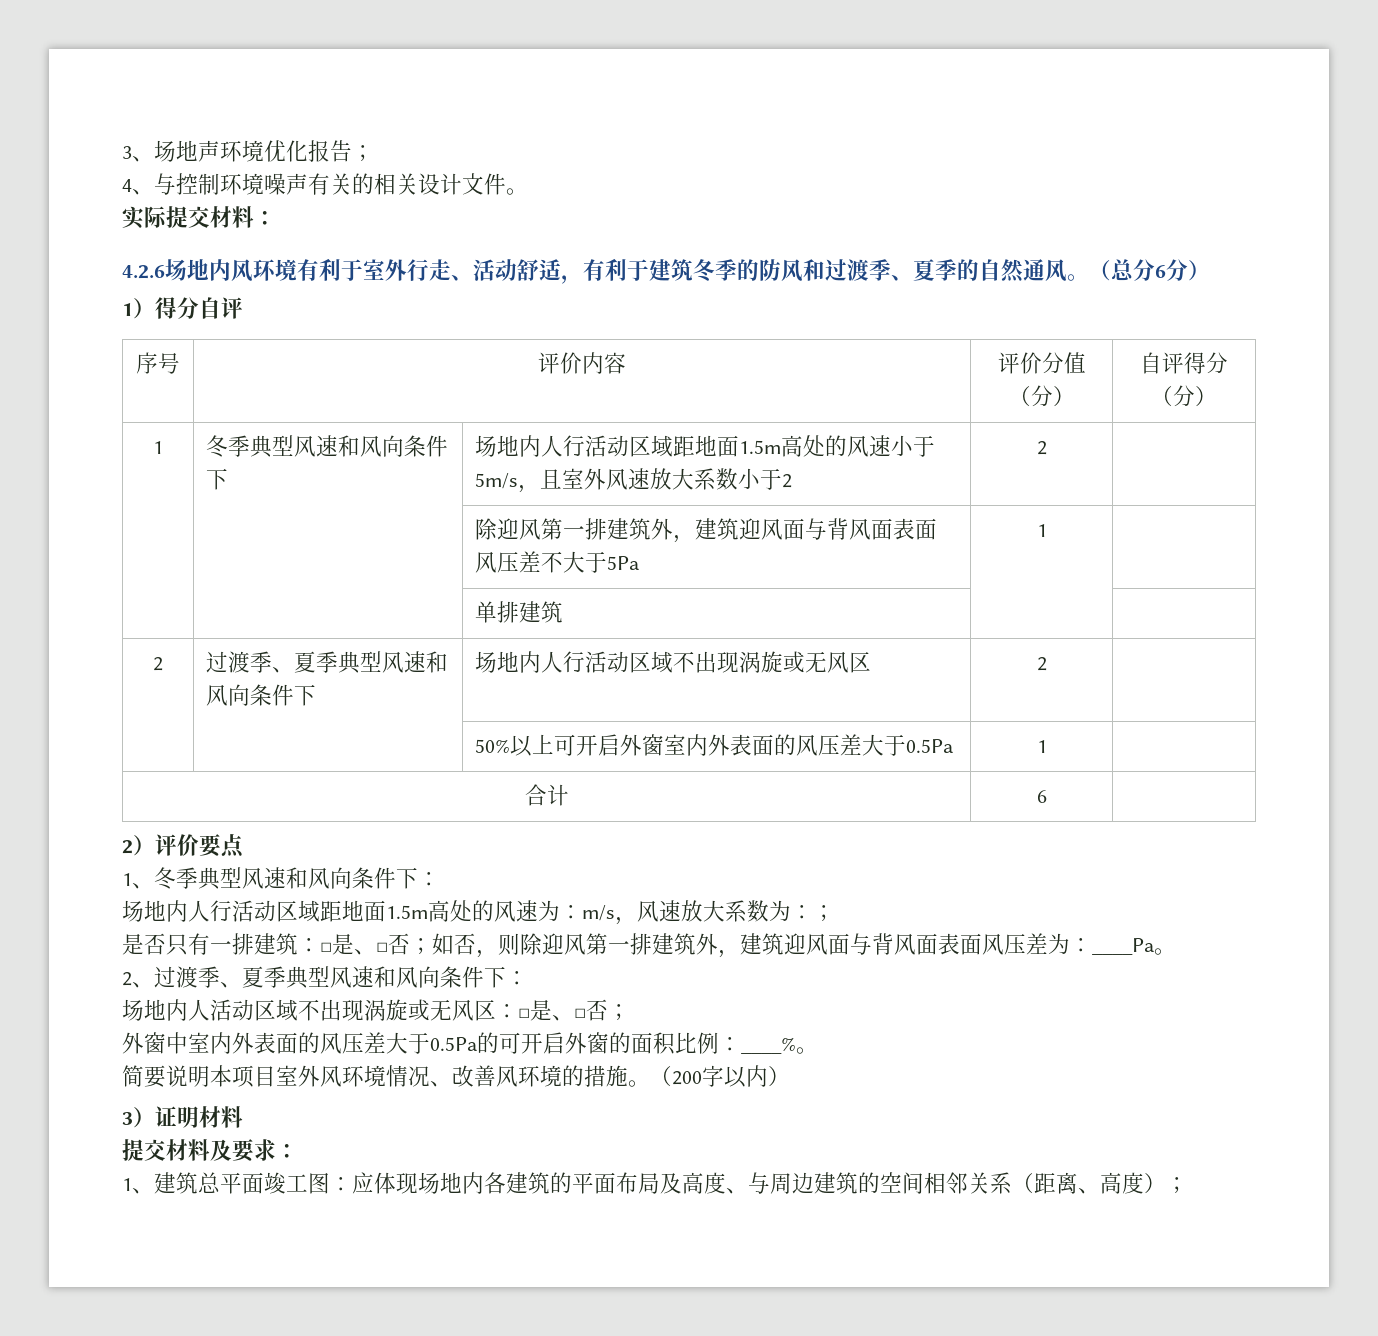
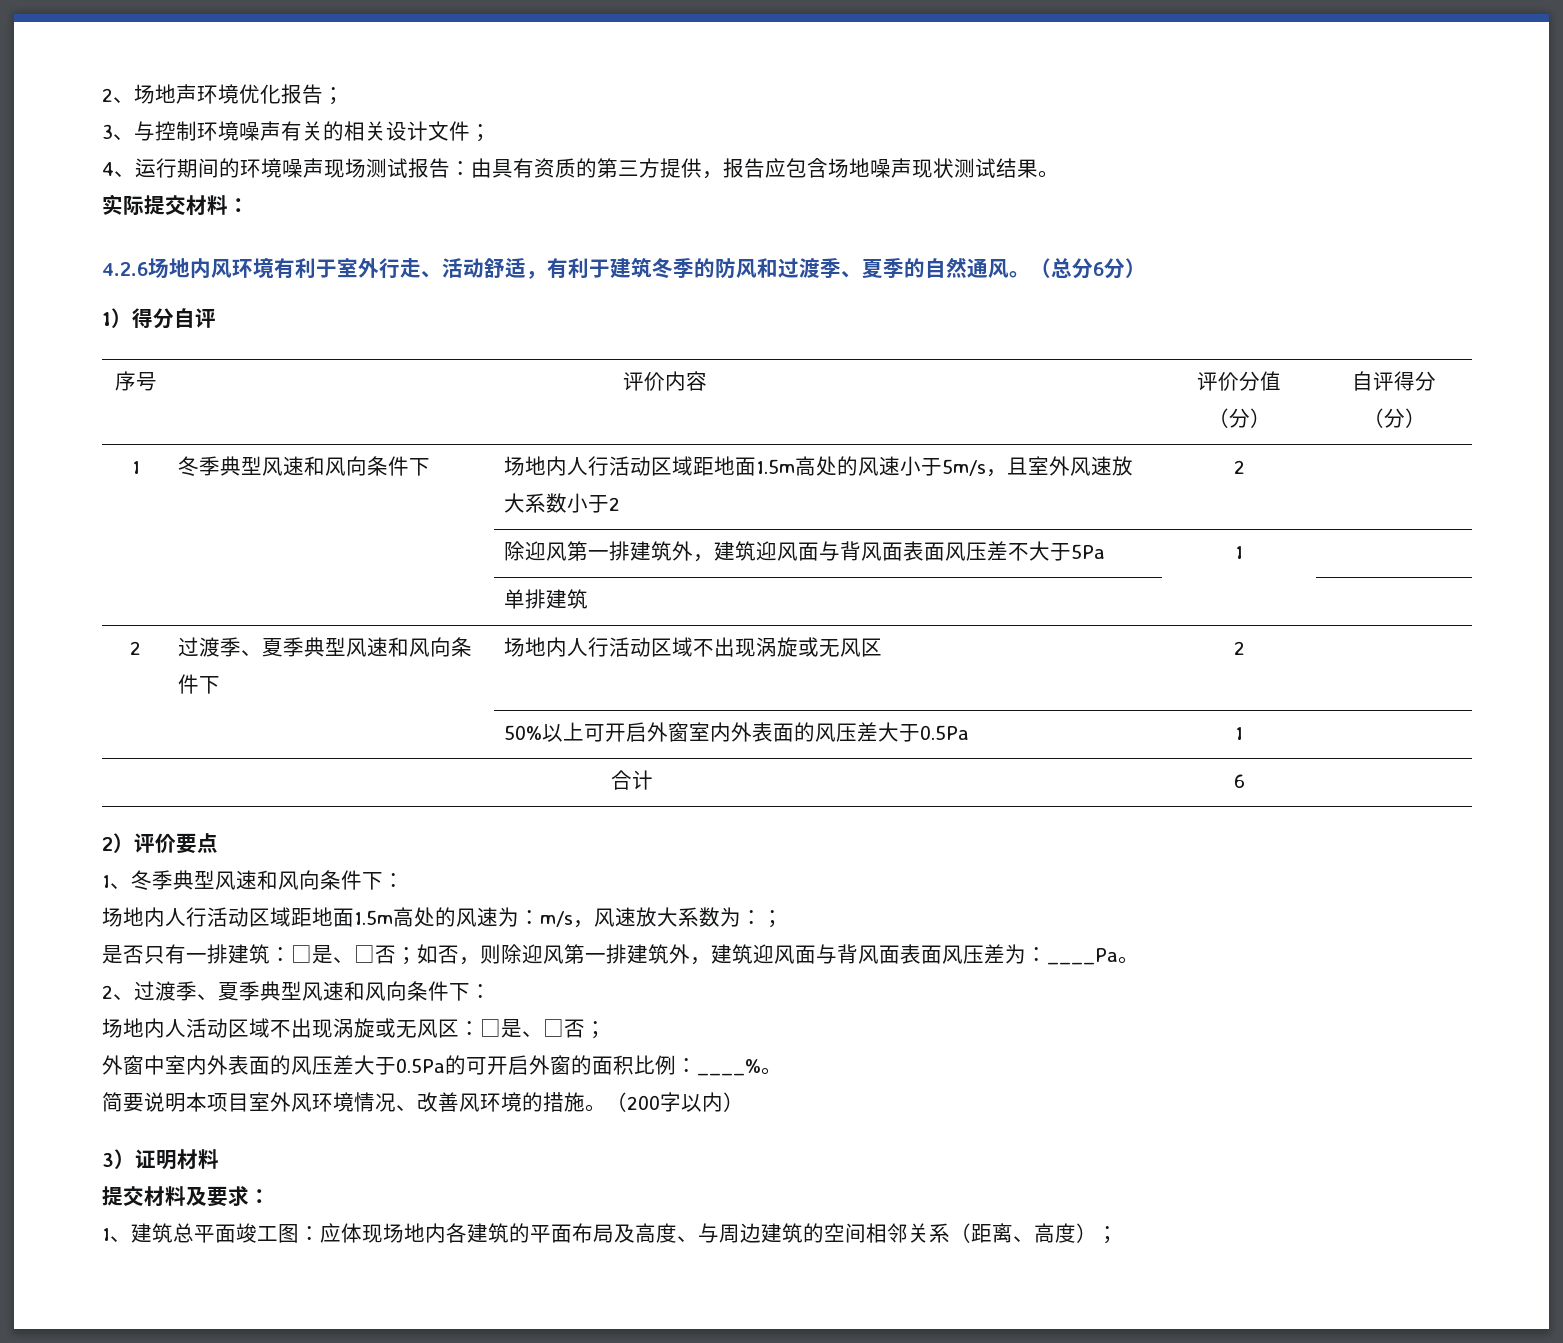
[122,146,132,159] 3 -> [102,88,113,102] 2
[122,179,132,192] 4 -> [102,124,113,139] 3
(506, 184) none -> [470,124,491,142] [102,158,1038,179] ； // 4、运行期间的环境噪声现场测试报告：由具有资质的第三方提供，报告应包含场地噪声现状测试结果

